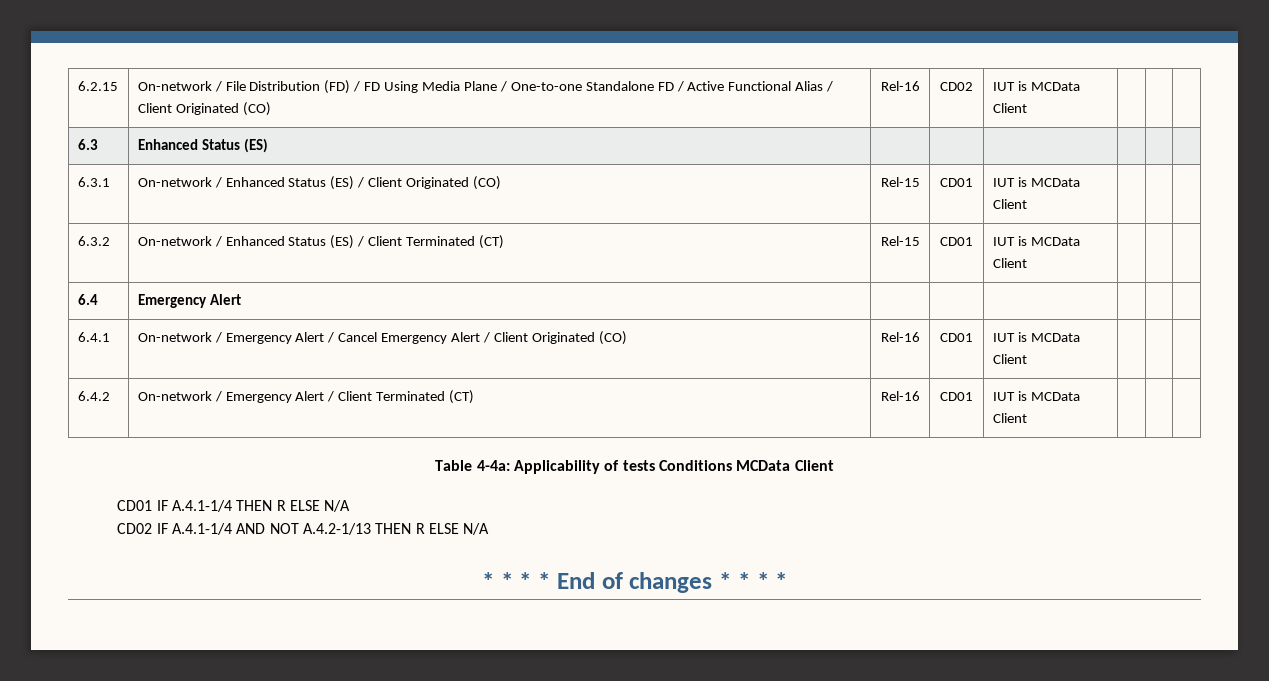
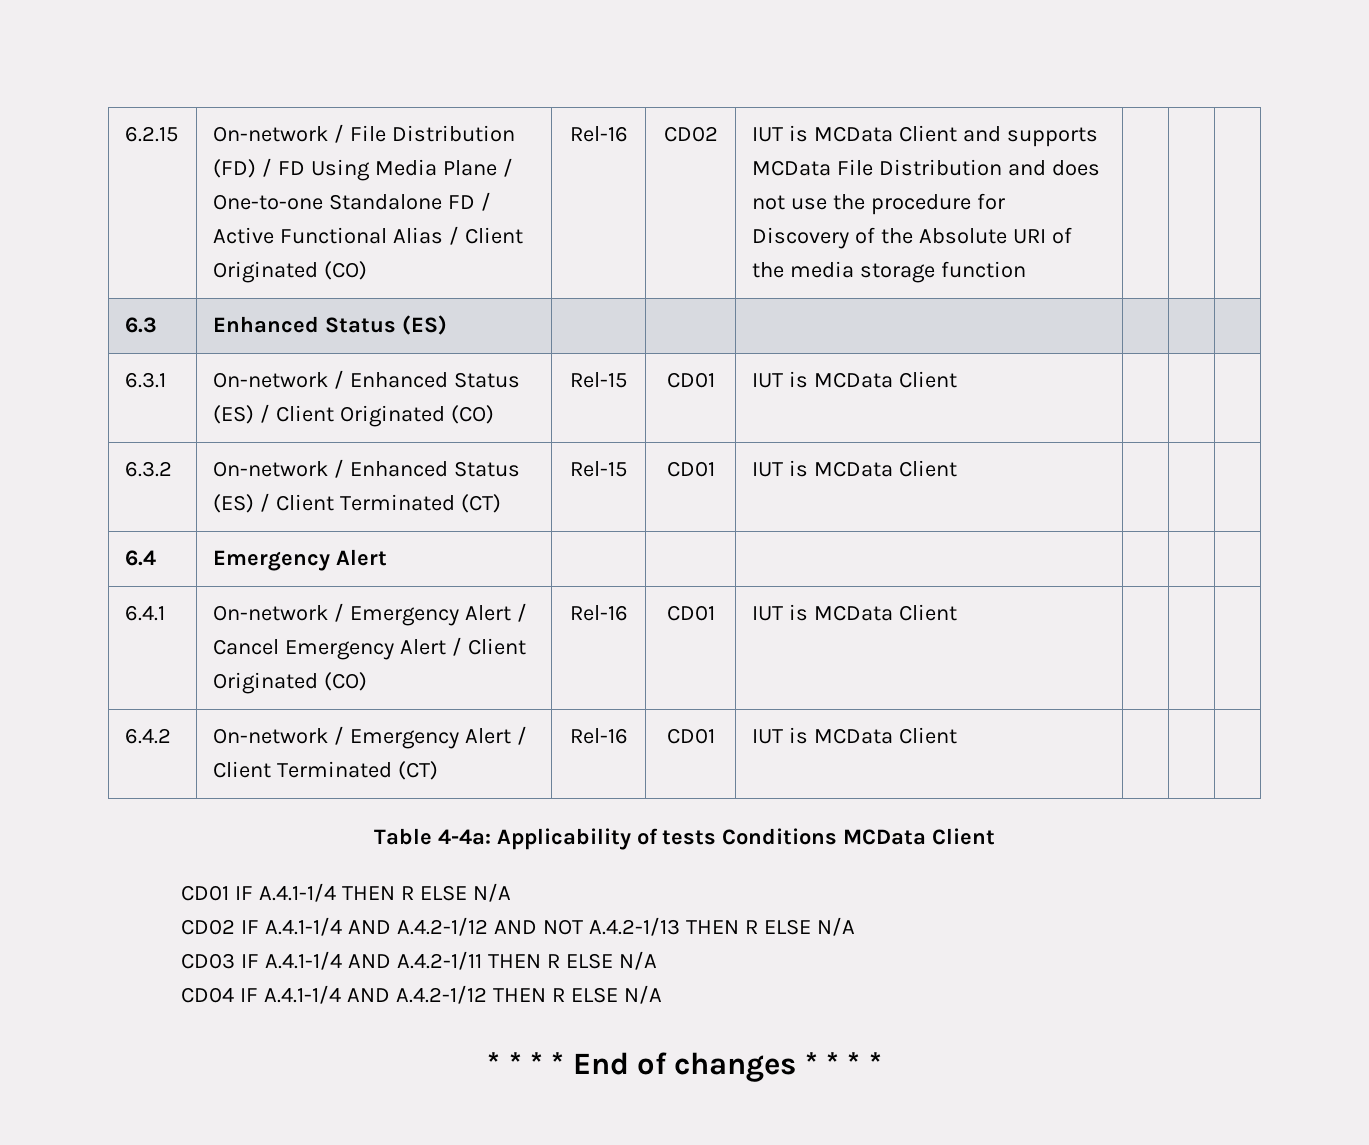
(1027, 108) none -> [963,126,1099,147] [752,159,1101,176] [752,193,1006,215] [752,227,1073,249] [752,261,1027,283] and supports MCData File Distribution and does not use the procedure for Discovery of the Absolute URI of the media storage function
(266, 528) none -> [397,917,537,936] A.4.2-1/12 AND
(490, 529) none -> [181,951,657,970] [181,985,662,1004] // CD03 IF A.4.1-1/4 AND A.4.2-1/11 THEN R ELSE N/A // CD04 IF A.4.1-1/4 AND A.4.2-1/12 THEN R ELSE N/A

